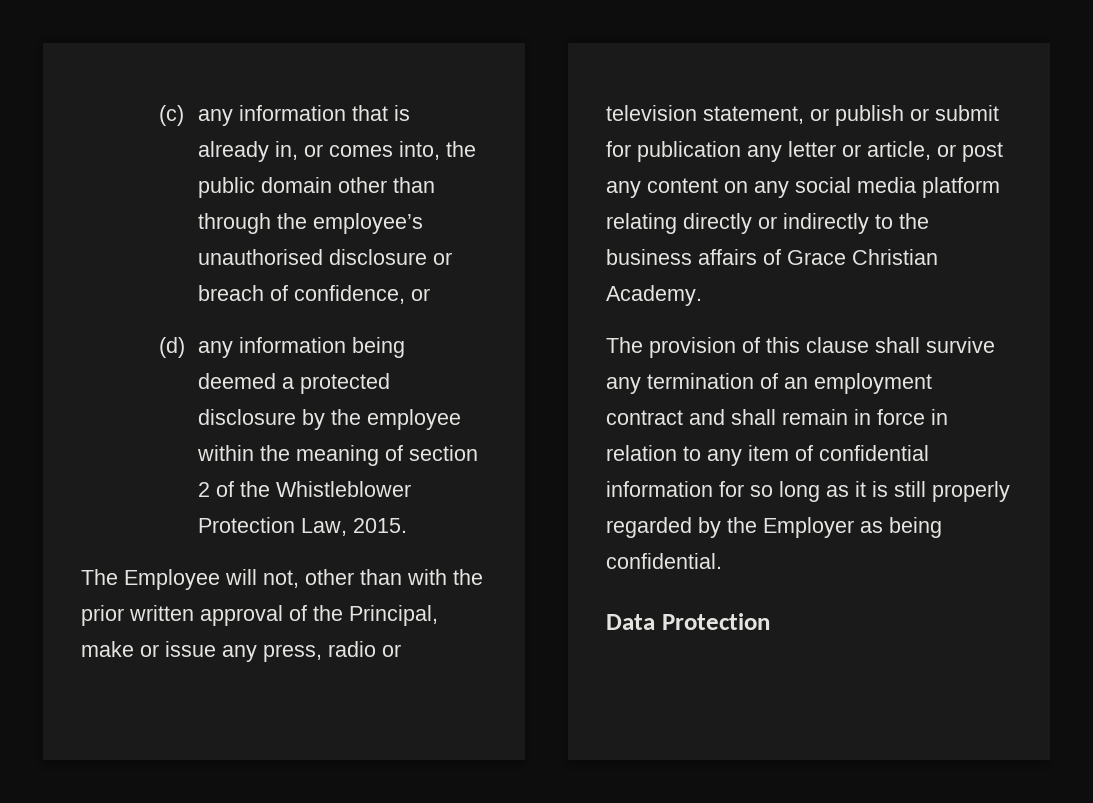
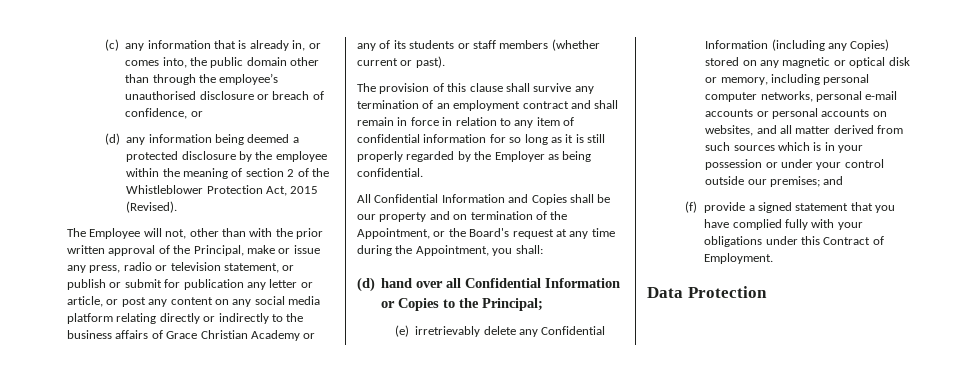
[301,518,408,536] Law, 2015. -> [266,186,319,196] [126,201,178,213] Act, 2015 (Revised).
[606,285,702,306] Academy. -> [250,330,316,341] [357,39,600,51] [357,56,445,68] Academy or any of its students or staff members (whether current or past).
(722, 561) none -> [357,194,611,205] [357,211,568,222] [357,228,615,239] [357,245,543,256] [357,277,621,292] [381,298,544,311] [395,325,606,337] [705,39,890,51] [705,57,910,68] [705,74,870,85] [705,91,898,102] [705,108,887,119] [705,125,904,136] [705,142,864,153] [705,159,884,170] [705,176,844,187] [685,201,895,213] [704,219,863,230] [704,236,884,247] [704,253,774,264] // All Confidential Information and Copies shall be our property and on termination of the Appointment, or the Board's request at any time during the Appointment, you shall: // (d) hand over all Confidential Information or Copies to the Principal; // (e) irretrievably delete any Confidential Information (including any Copies) stored on any magnetic or optical disk or memory, including personal computer networks, personal e-mail accounts or personal accounts on websites, and all matter derived from such sources which is in your possession or under your control outside our premises; and // (f) provide a signed statement that you have complied fully with your obligations under this Contract of Employment.

